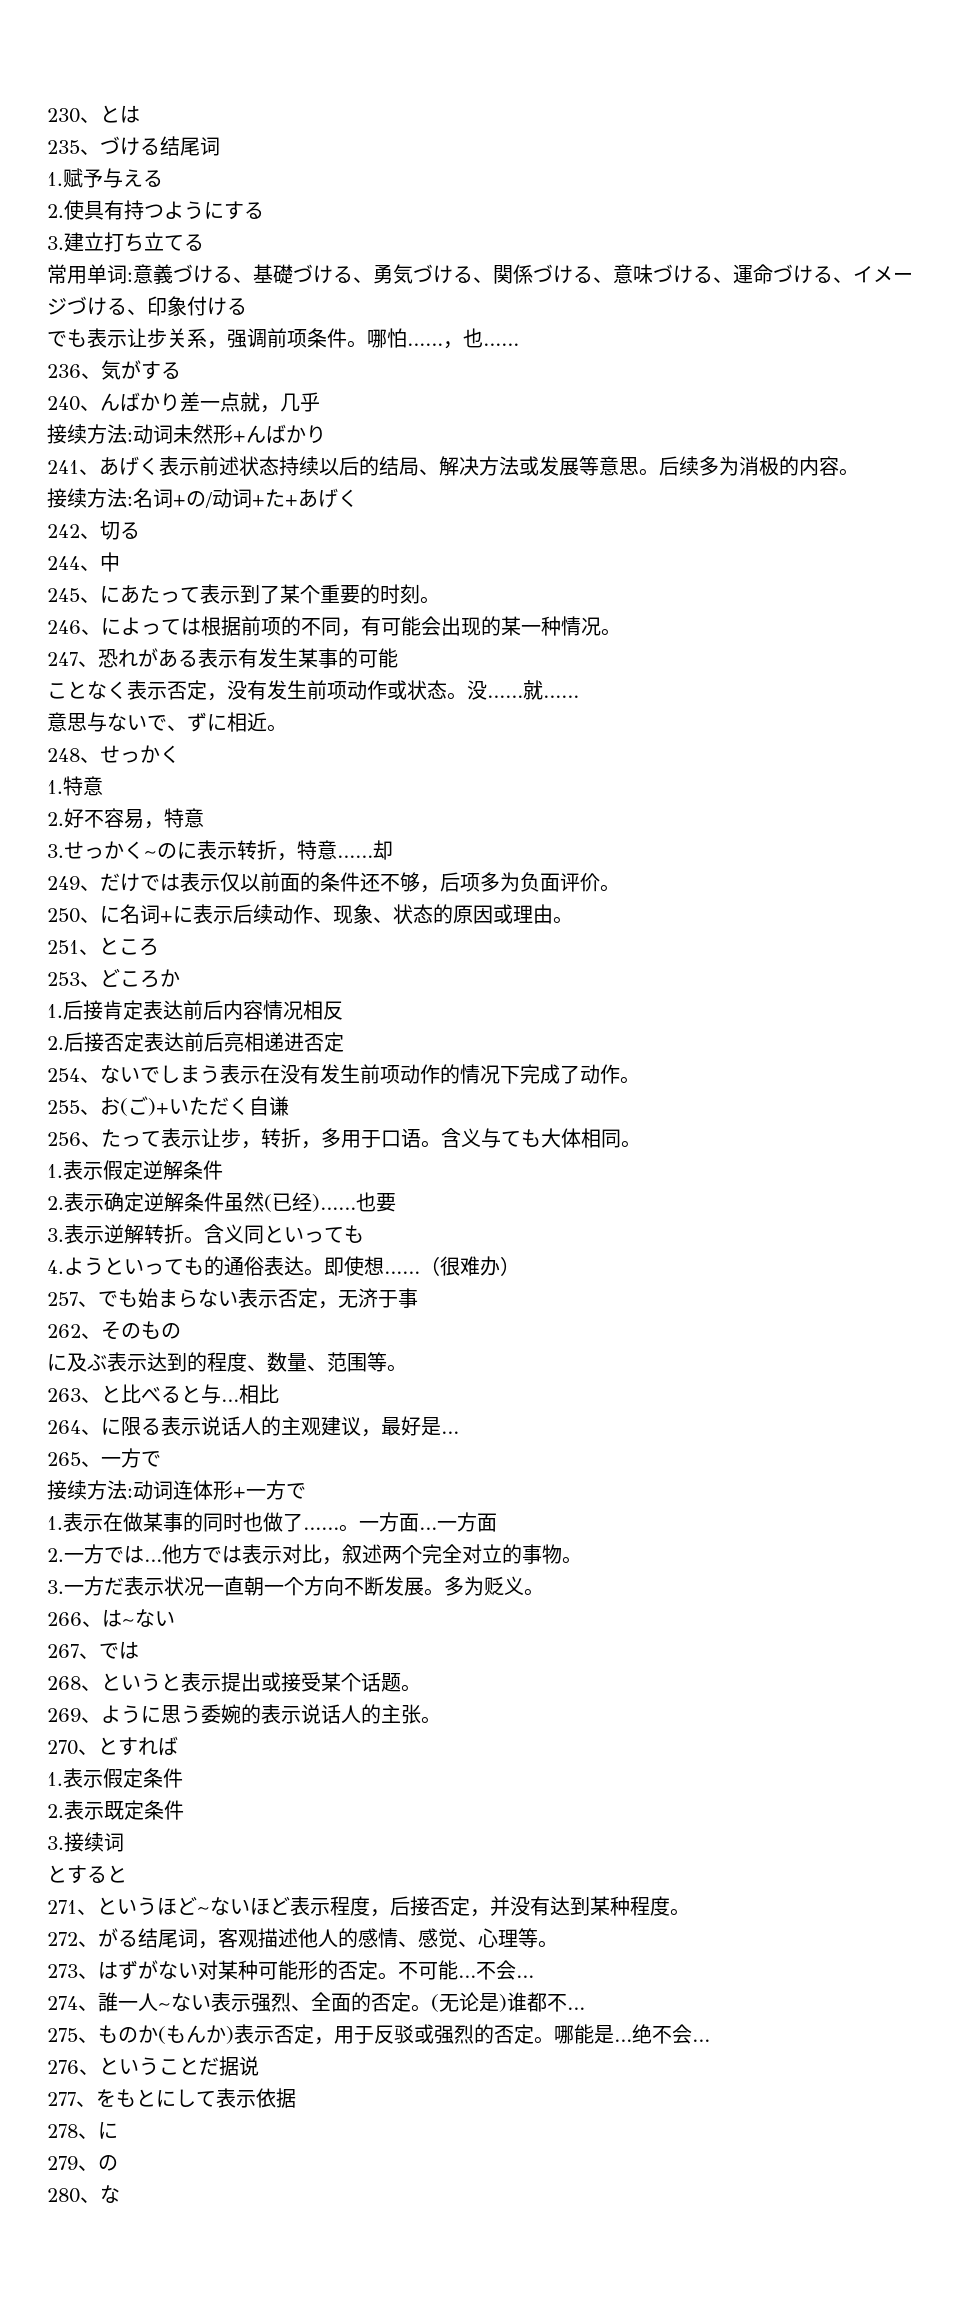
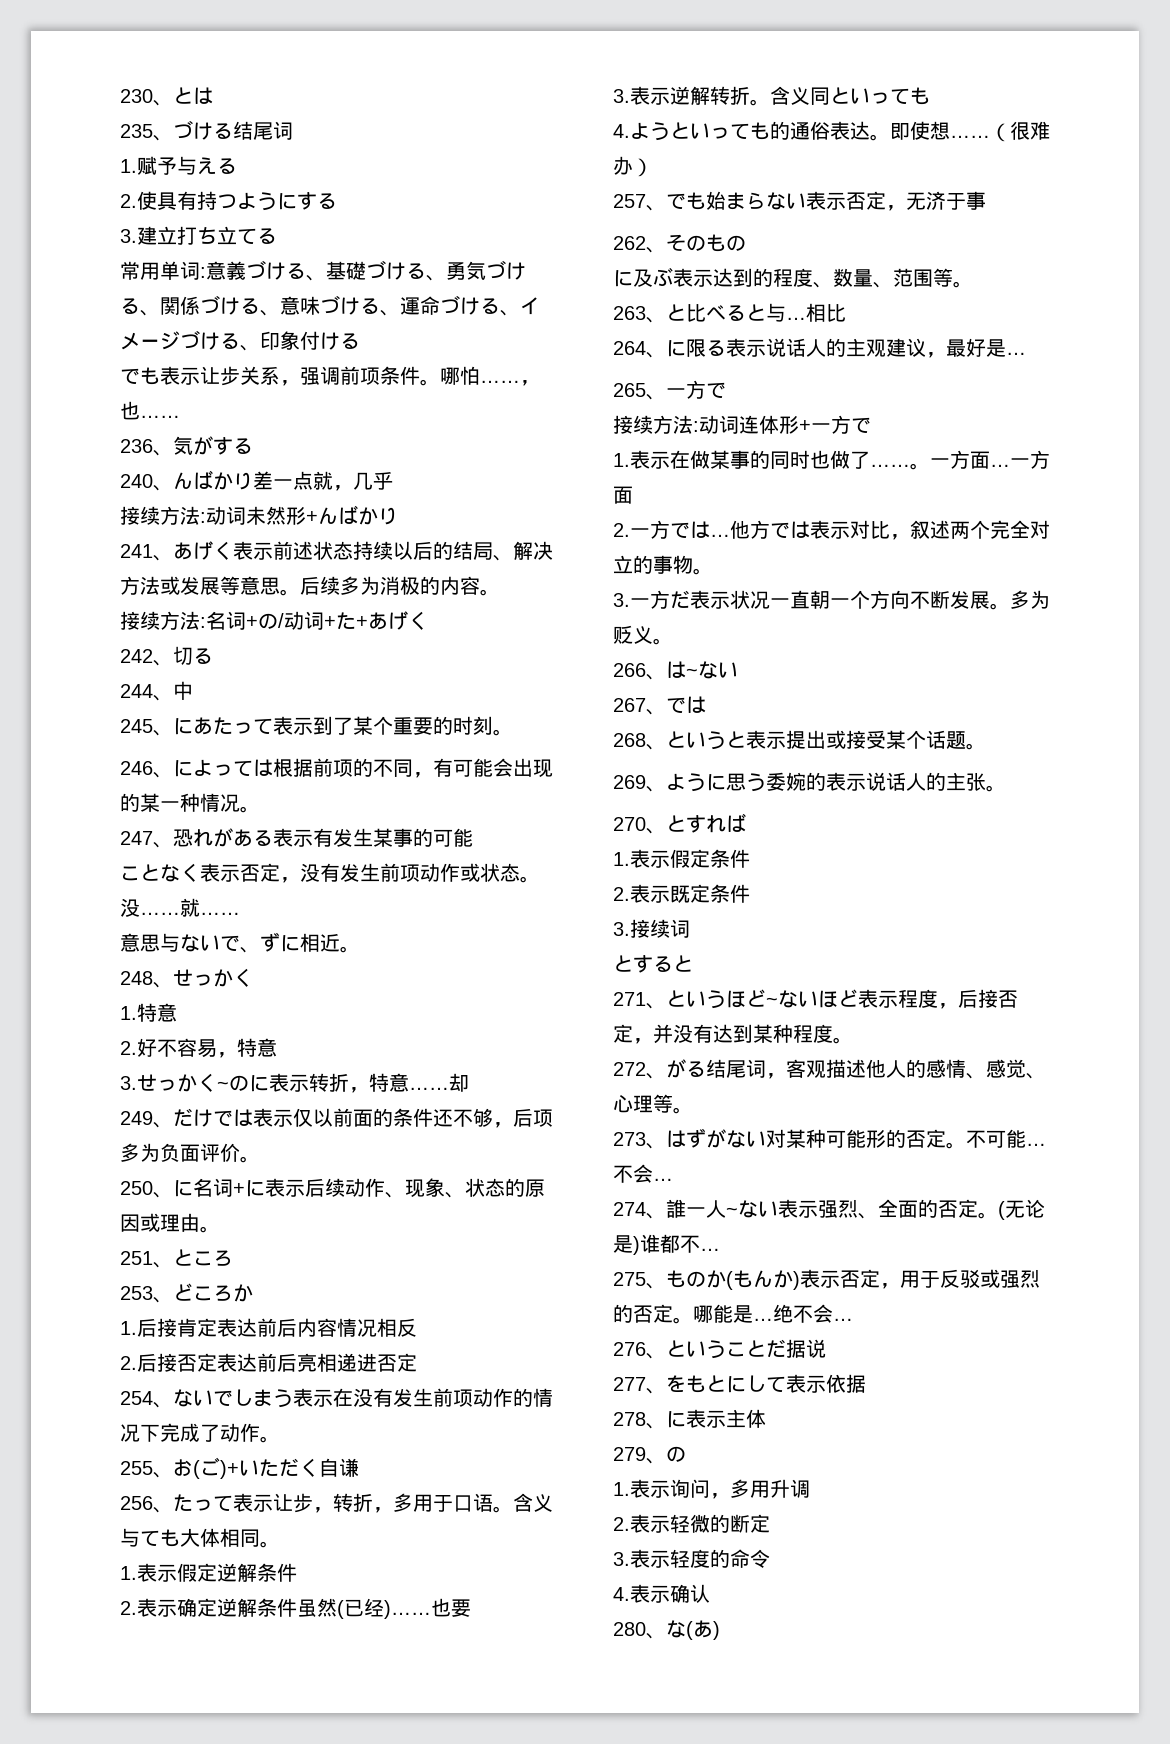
(118, 2130) none -> [686,1409,766,1428] 表示主体
(118, 2163) none -> [613,1479,810,1499] [613,1514,770,1533] [613,1549,770,1568] [613,1584,710,1603] // 1.表示询问，多用升调 // 2.表示轻微的断定 // 3.表示轻度的命令 // 4.表示确认
(120, 2194) none -> [686,1620,720,1640] (あ)

